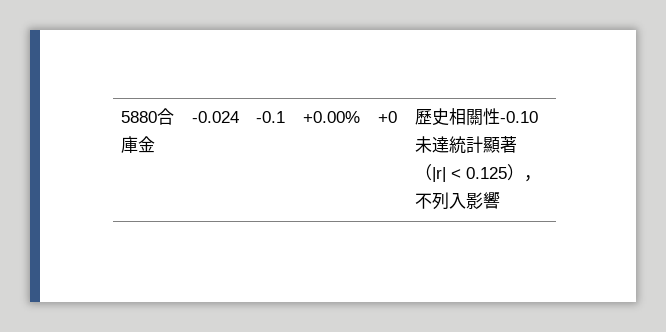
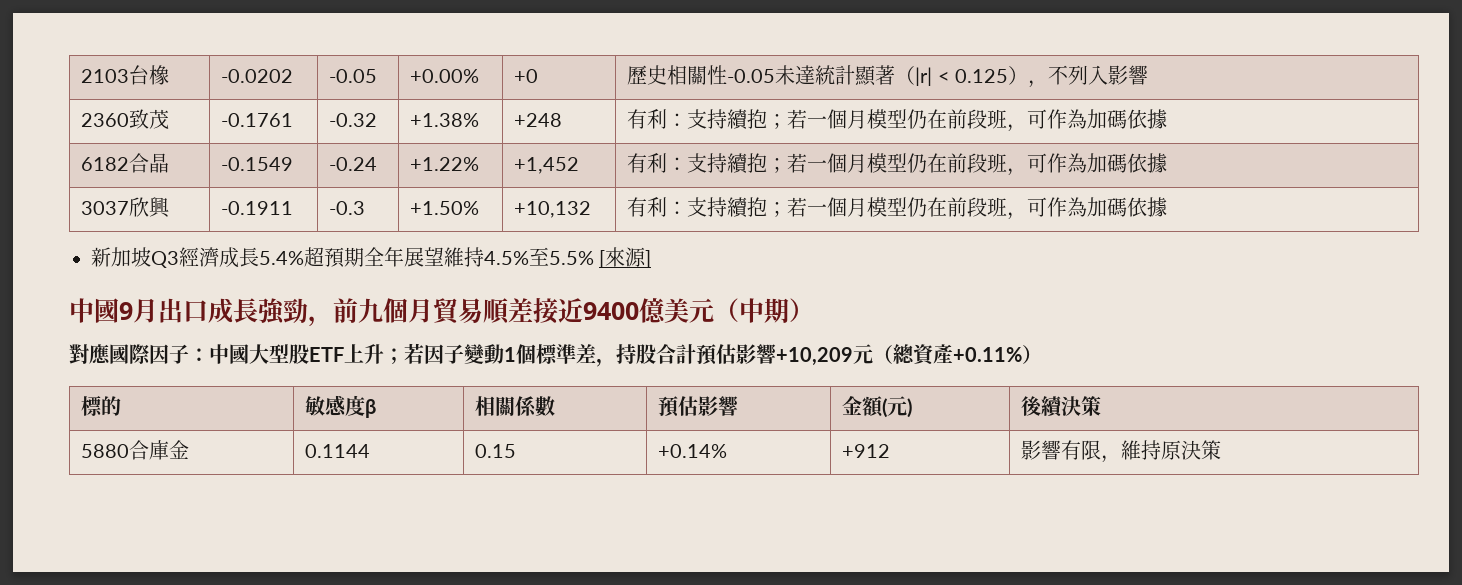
[121,108,175,125] [121,136,156,153] [192,111,240,123] [256,111,286,123] 5880合庫金 | -0.024 | -0.1 -> [81,65,170,85] [221,69,294,83] [329,69,378,83] 2103台橡 | -0.0202 | -0.05
[500,111,539,123] -0.10 -> [727,69,776,83] -0.05
(501, 200) none -> [81,109,170,130] [221,113,294,127] [329,113,378,127] [410,113,480,127] [514,113,563,127] [627,109,1168,132] [81,153,170,173] [221,157,294,171] [329,157,378,171] [410,157,480,171] [514,157,580,174] [627,153,1168,176] [81,197,171,218] [221,201,294,215] [329,201,366,215] [410,201,480,215] [514,201,592,218] [627,197,1168,220] [91,247,652,268] [69,298,814,327] [69,343,1042,367] [81,396,122,416] [305,395,377,418] [475,396,556,416] [658,396,739,417] [842,396,913,418] [1021,396,1102,417] [81,440,190,460] [305,444,371,458] [475,444,517,458] [658,444,728,458] [842,444,891,458] [1021,440,1222,463] // 2360致茂 | -0.1761 | -0.32 | +1.38% | +248 | 有利：支持續抱；若一個月模型仍在前段班，可作為加碼依據 // 6182合晶 | -0.1549 | -0.24 | +1.22% | +1,452 | 有利：支持續抱；若一個月模型仍在前段班，可作為加碼依據 // 3037欣興 | -0.1911 | -0.3 | +1.50% | +10,132 | 有利：支持續抱；若一個月模型仍在前段班，可作為加碼依據 // 新加坡Q3經濟成長5.4%超預期全年展望維持4.5%至5.5% [來源] // 中國9月出口成長強勁，前九個月貿易順差接近9400億美元（中期） // 對應國際因子：中國大型股ETF上升；若因子變動1個標準差，持股合計預估影響+10,209元（總資產+0.11%） // 標的 | 敏感度β | 相關係數 | 預估影響 | 金額(元) | 後續決策 // 5880合庫金 | 0.1144 | 0.15 | +0.14% | +912 | 影響有限，維持原決策

